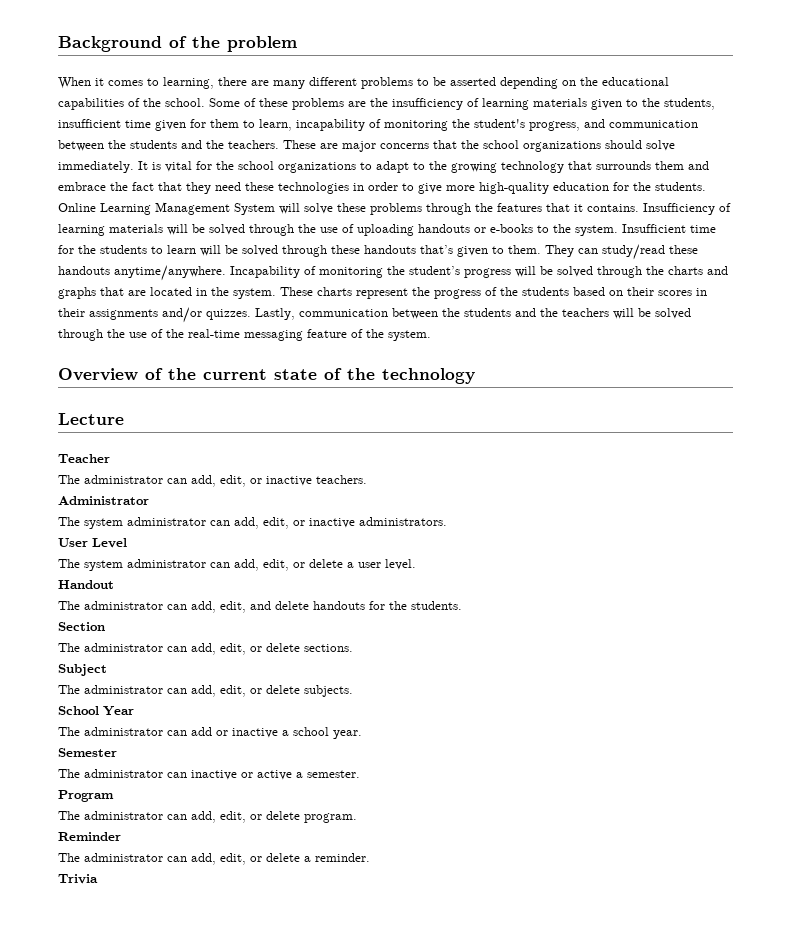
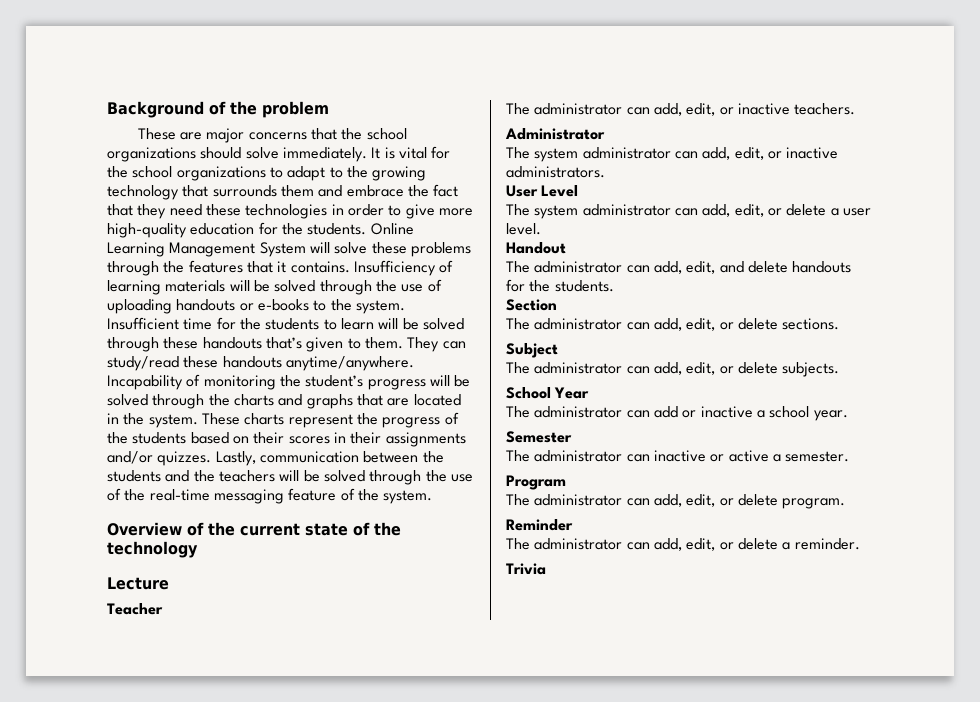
[58,77,669,89] [58,98,715,110] [58,119,698,131] [58,140,279,151] When it comes to learning, there are many different problems to be asserted depending on the educational capabilities of the school. Some of these problems are the insufficiency of learning materials given to the students, insufficient time given for them to learn, incapability of monitoring the student's progress, and communication between the students and the teachers. -> (329, 109) none

